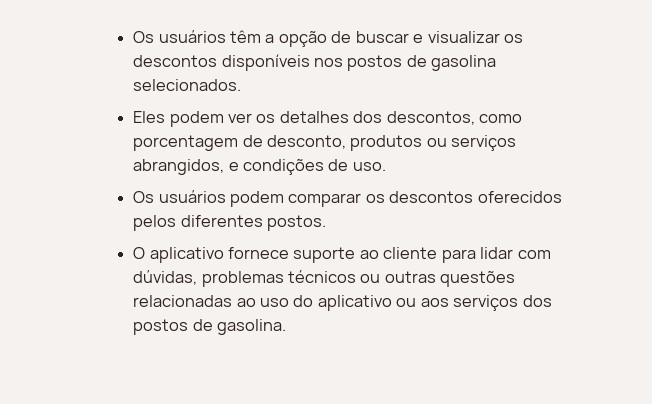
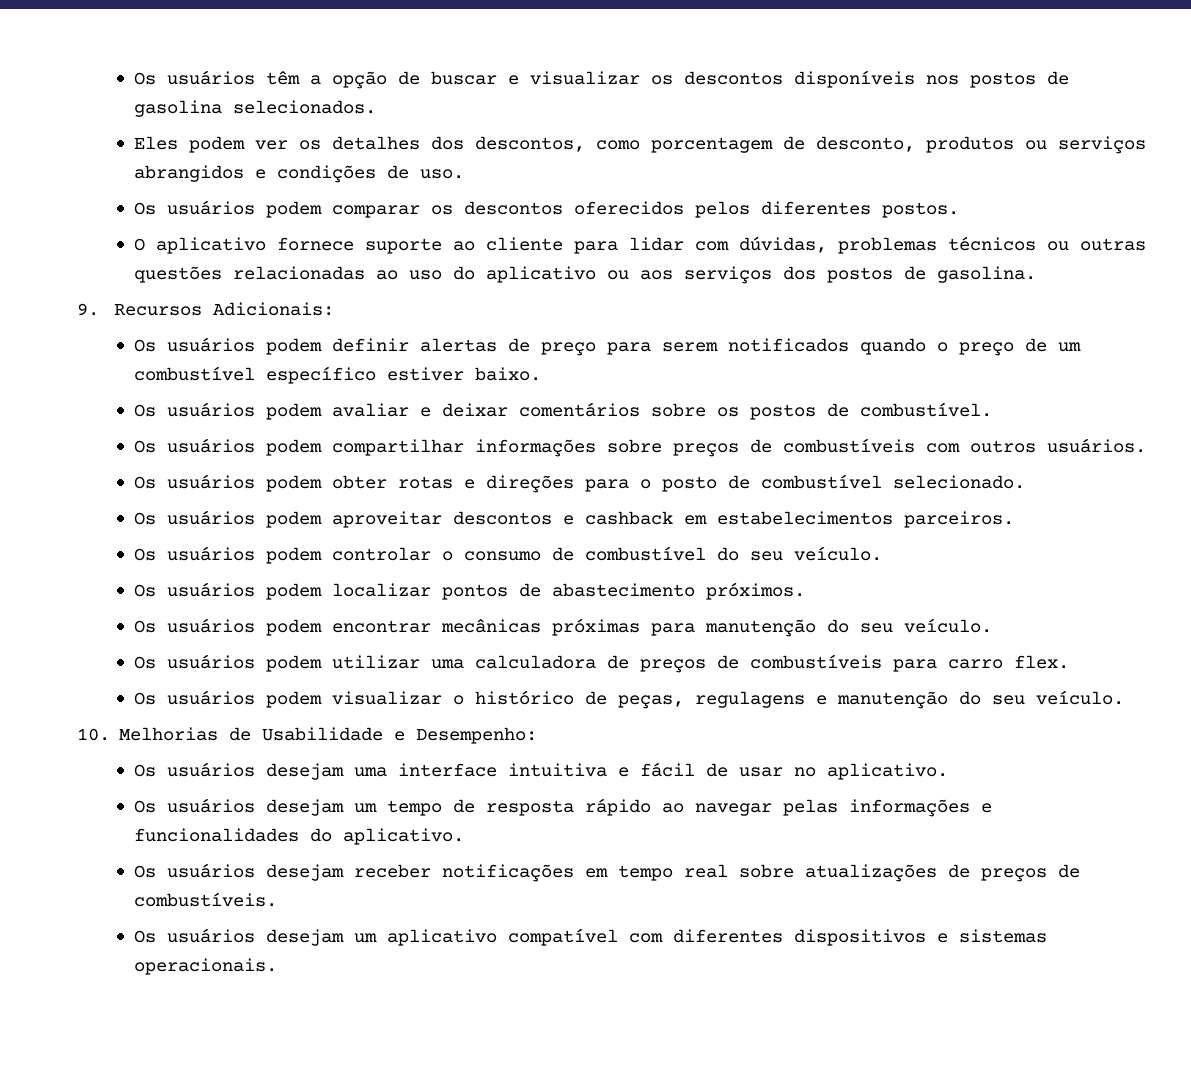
[133,159,225,175] abrangidos, -> [134,165,245,182] abrangidos
(287, 327) none -> [76,302,334,316] [134,337,1082,356] [134,366,542,384] [134,402,993,420] [134,438,1147,457] [134,474,1026,493] [134,510,1015,528] [134,546,883,564] [134,582,806,600] [134,618,993,637] [134,654,1070,673] [134,690,1125,709] [76,727,538,744] [134,762,949,780] [134,798,993,817] [134,828,465,845] [134,863,1081,882] [134,892,278,907] [134,928,1048,946] [134,958,278,975] // 9. Recursos Adicionais: // Os usuários podem definir alertas de preço para serem notificados quando o preço de um combustível específico estiver baixo. // Os usuários podem avaliar e deixar comentários sobre os postos de combustível. // Os usuários podem compartilhar informações sobre preços de combustíveis com outros usuários. // Os usuários podem obter rotas e direções para o posto de combustível selecionado. // Os usuários podem aproveitar descontos e cashback em estabelecimentos parceiros. // Os usuários podem controlar o consumo de combustível do seu veículo. // Os usuários podem localizar pontos de abastecimento próximos. // Os usuários podem encontrar mecânicas próximas para manutenção do seu veículo. // Os usuários podem utilizar uma calculadora de preços de combustíveis para carro flex. // Os usuários podem visualizar o histórico de peças, regulagens e manutenção do seu veículo. // 10. Melhorias de Usabilidade e Desempenho: // Os usuários desejam uma interface intuitiva e fácil de usar no aplicativo. // Os usuários desejam um tempo de resposta rápido ao navegar pelas informações e funcionalidades do aplicativo. // Os usuários desejam receber notificações em tempo real sobre atualizações de preços de combustíveis. // Os usuários desejam um aplicativo compatível com diferentes dispositivos e sistemas operacionais.

